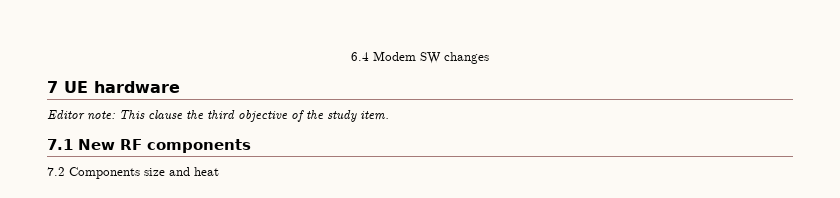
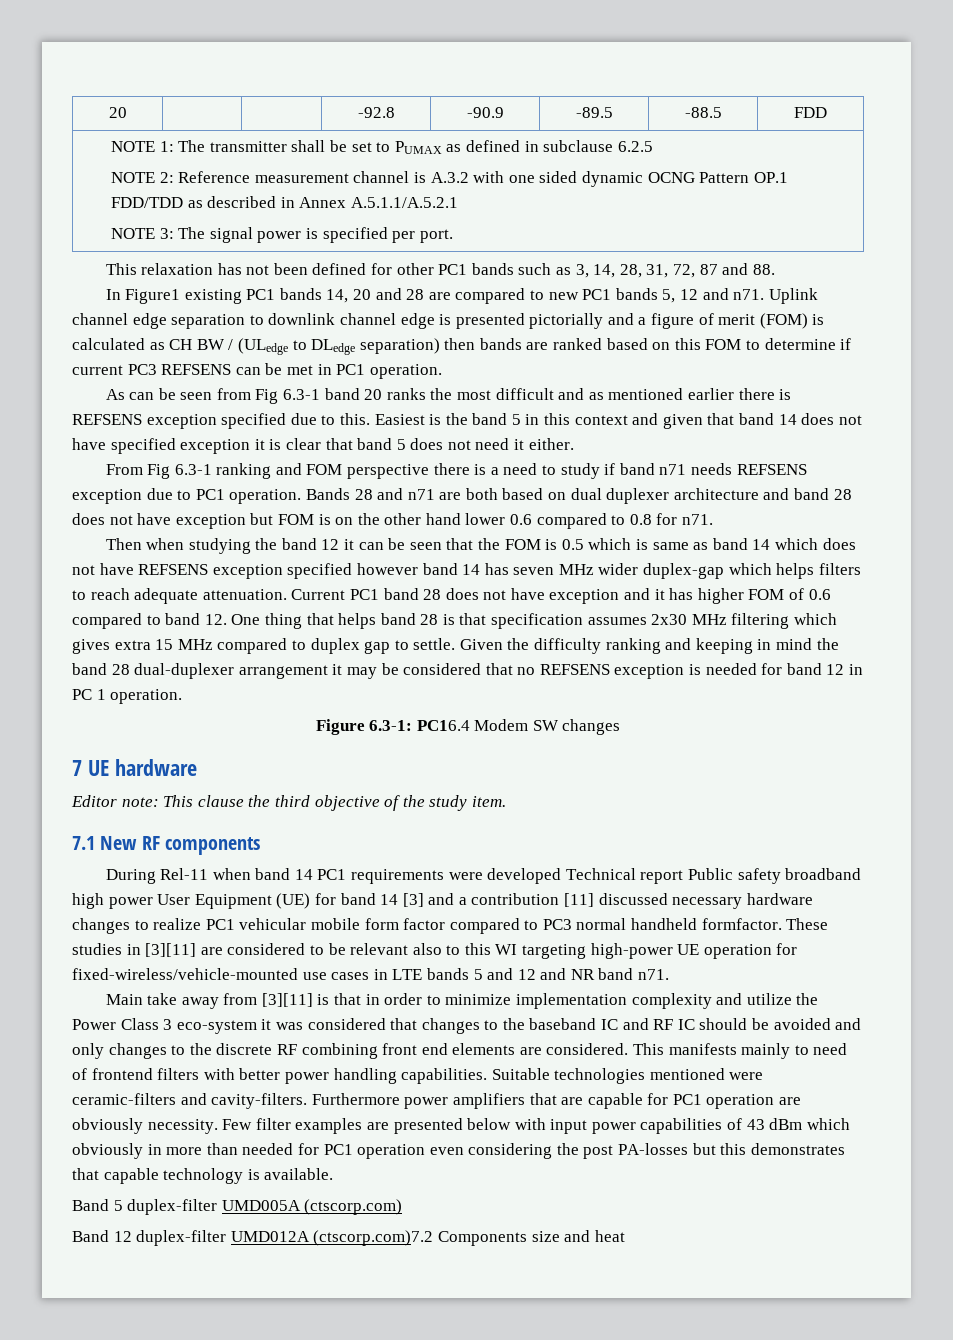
[351,52,369,61] 6.4 -> [108,107,127,118] [357,107,395,118] [466,107,504,118] [575,107,613,118] [684,107,722,118] [794,107,827,118] [111,140,653,154] [111,171,788,187] [111,196,459,208] [111,227,453,243] [105,263,775,278] [105,288,818,304] [72,313,825,329] [72,338,852,355] [72,363,442,379] [105,388,792,404] [72,413,862,429] [72,438,574,454] [105,463,807,479] [72,488,852,504] [72,513,714,529] [105,538,856,554] [72,563,861,579] [72,588,831,604] [72,613,838,629] [72,638,839,654] [72,663,864,679] [72,689,183,704] [315,719,470,735] 20 | | | -92.8 | -90.9 | -89.5 | -88.5 | FDD // NOTE 1: The transmitter shall be set to PUMAX as defined in subclause 6.2.5 // NOTE 2: Reference measurement channel is A.3.2 with one sided dynamic OCNG Pattern OP.1 FDD/TDD as described in Annex A.5.1.1/A.5.2.1 // NOTE 3: The signal power is specified per port. // This relaxation has not been defined for other PC1 bands such as 3, 14, 28, 31, 72, 87 and 88. // In Figure1 existing PC1 bands 14, 20 and 28 are compared to new PC1 bands 5, 12 and n71. Uplink channel edge separation to downlink channel edge is presented pictorially and a figure of merit (FOM) is calculated as CH BW / (ULedge to DLedge separation) then bands are ranked based on this FOM to determine if current PC3 REFSENS can be met in PC1 operation. // As can be seen from Fig 6.3-1 band 20 ranks the most difficult and as mentioned earlier there is REFSENS exception specified due to this. Easiest is the band 5 in this context and given that band 14 does not have specified exception it is clear that band 5 does not need it either. // From Fig 6.3-1 ranking and FOM perspective there is a need to study if band n71 needs REFSENS exception due to PC1 operation. Bands 28 and n71 are both based on dual duplexer architecture and band 28 does not have exception but FOM is on the other hand lower 0.6 compared to 0.8 for n71. // Then when studying the band 12 it can be seen that the FOM is 0.5 which is same as band 14 which does not have REFSENS exception specified however band 14 has seven MHz wider duplex-gap which helps filters to reach adequate attenuation. Current PC1 band 28 does not have exception and it has higher FOM of 0.6 compared to band 12. One thing that helps band 28 is that specification assumes 2x30 MHz filtering which gives extra 15 MHz compared to duplex gap to settle. Given the difficulty ranking and keeping in mind the band 28 dual-duplexer arrangement it may be considered that no REFSENS exception is needed for band 12 in PC 1 operation. // Figure 6.3-1: PC16.4
[47,167,65,176] 7.2 -> [105,868,862,884] [72,893,813,909] [72,918,829,934] [72,943,798,959] [72,968,670,980] [105,993,819,1009] [72,1018,862,1034] [72,1043,848,1059] [72,1068,764,1084] [72,1093,802,1109] [72,1118,850,1134] [72,1143,845,1159] [72,1168,334,1184] [72,1199,403,1215] [72,1230,434,1246] During Rel-11 when band 14 PC1 requirements were developed Technical report Public safety broadband high power User Equipment (UE) for band 14 [3] and a contribution [11] discussed necessary hardware changes to realize PC1 vehicular mobile form factor compared to PC3 normal handheld formfactor. These studies in [3][11] are considered to be relevant also to this WI targeting high-power UE operation for fixed-wireless/vehicle-mounted use cases in LTE bands 5 and 12 and NR band n71. // Main take away from [3][11] is that in order to minimize implementation complexity and utilize the Power Class 3 eco-system it was considered that changes to the baseband IC and RF IC should be avoided and only changes to the discrete RF combining front end elements are considered. This manifests mainly to need of frontend filters with better power handling capabilities. Suitable technologies mentioned were ceramic-filters and cavity-filters. Furthermore power amplifiers that are capable for PC1 operation are obviously necessity. Few filter examples are presented below with input power capabilities of 43 dBm which obviously in more than needed for PC1 operation even considering the post PA-losses but this demonstrates that capable technology is available. // Band 5 duplex-filter UMD005A (ctscorp.com) // Band 12 duplex-filter UMD012A (ctscorp.com)7.2

